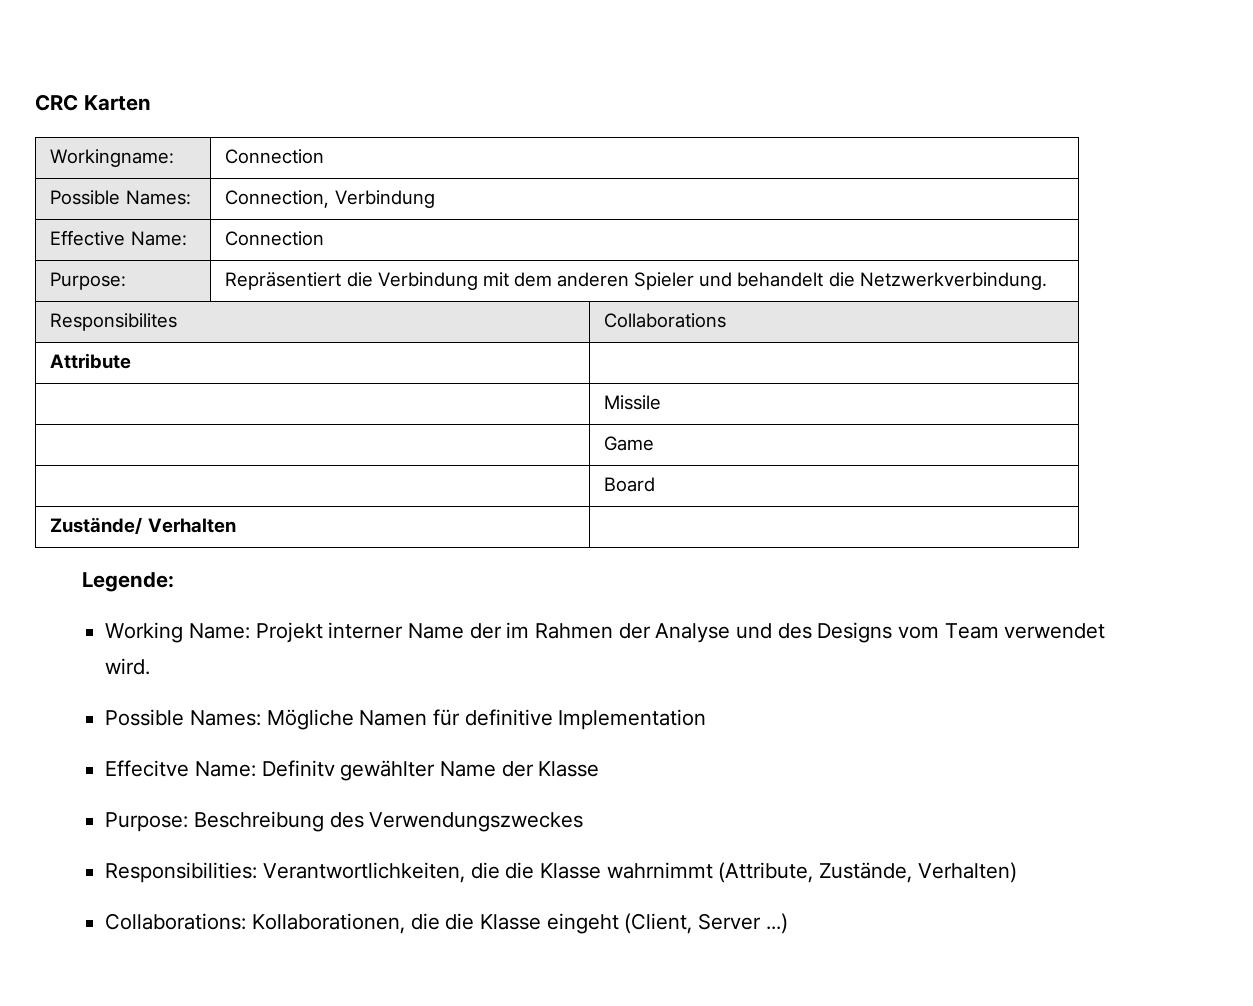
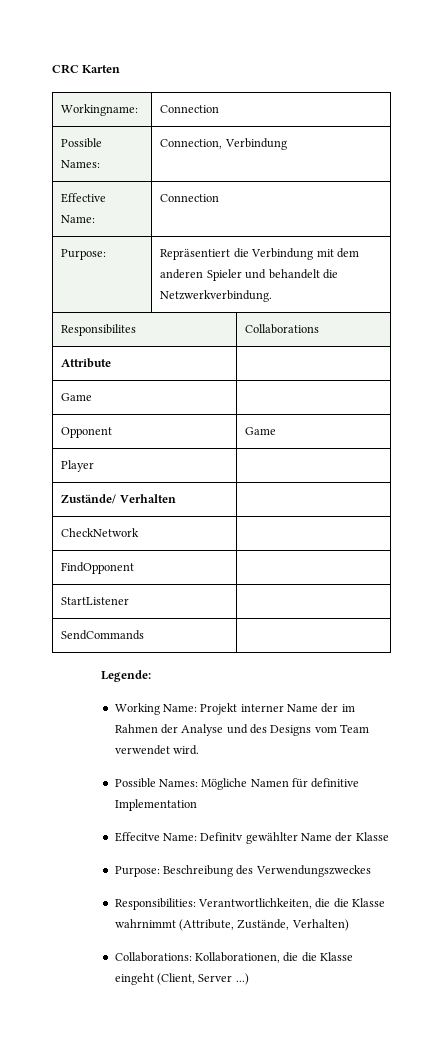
[604,395,662,410] | Missile // -> [61,393,93,401] [61,427,113,438] Game | // Opponent
[604,477,656,492] | Board -> [61,460,95,472] Player |
(236, 525) none -> [61,528,140,537] [61,562,135,574] [61,597,130,605] [61,630,145,640] // CheckNetwork | // FindOpponent | // StartListener | // SendCommands |

